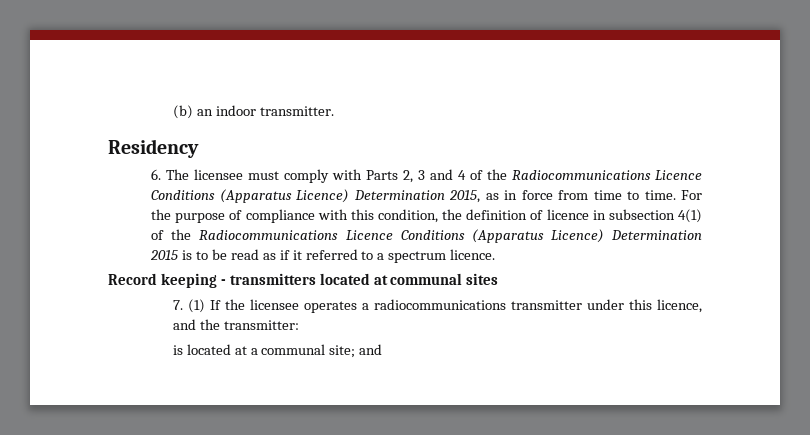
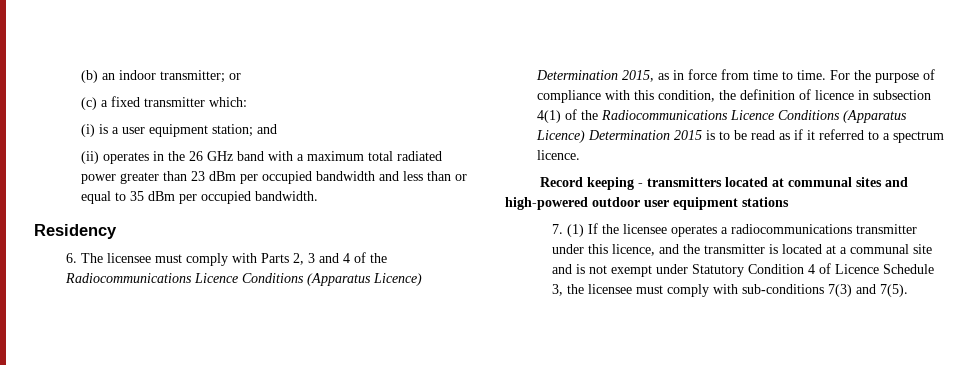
[259,106,334,116] transmitter. -> [160,70,242,83] [81,96,248,110] [81,124,278,137] [81,151,443,164] [81,171,468,184] [81,191,319,204] transmitter; or // (c) a fixed transmitter which: // (i) is a user equipment station; and // (ii) operates in the 26 GHz band with a maximum total radiated power greater than 23 dBm per occupied bandwidth and less than or equal to 35 dBm per occupied bandwidth.
(499, 279) none -> [884,177,908,187] [505,197,789,210] and high-powered outdoor user equipment stations
[223,320,299,330] transmitter: // -> [704,244,766,254] transmitter
[329,344,383,358] site; and -> [913,244,933,254] [552,263,935,277] [552,284,909,297] site and is not exempt under Statutory Condition 4 of Licence Schedule 3, the licensee must comply with sub-conditions 7(3) and 7(5).

